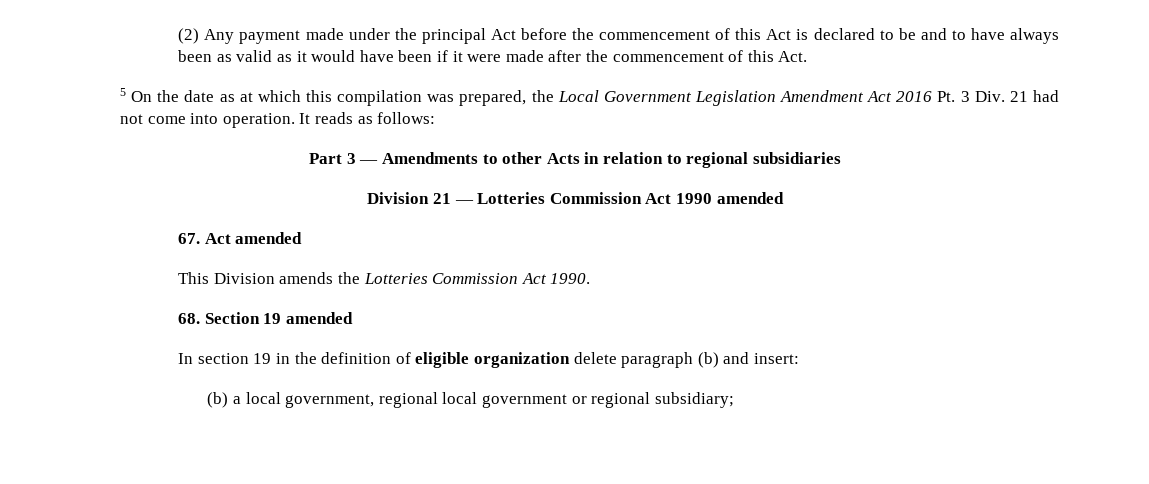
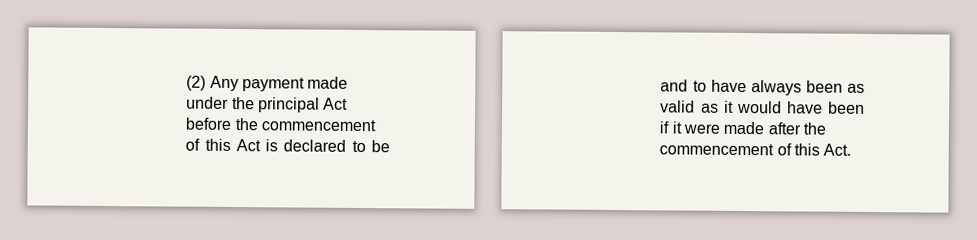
[120,88,1059,106] [120,112,436,128] [309,152,841,168] [367,192,784,204] [178,232,303,244] [178,272,591,284] [178,312,354,324] [178,352,799,368] [207,392,734,408] // 5 On the date as at which this compilation was prepared, the Local Government Legislation Amendment Act 2016 Pt. 3 Div. 21 had not come into operation. It reads as follows: // Part 3 — Amendments to other Acts in relation to regional subsidiaries // Division 21 — Lotteries Commission Act 1990 amended // 67. Act amended // This Division amends the Lotteries Commission Act 1990. // 68. Section 19 amended // In section 19 in the definition of eligible organization delete paragraph (b) and insert: // (b) a local government, regional local government or regional subsidiary; -> (852, 149) none

